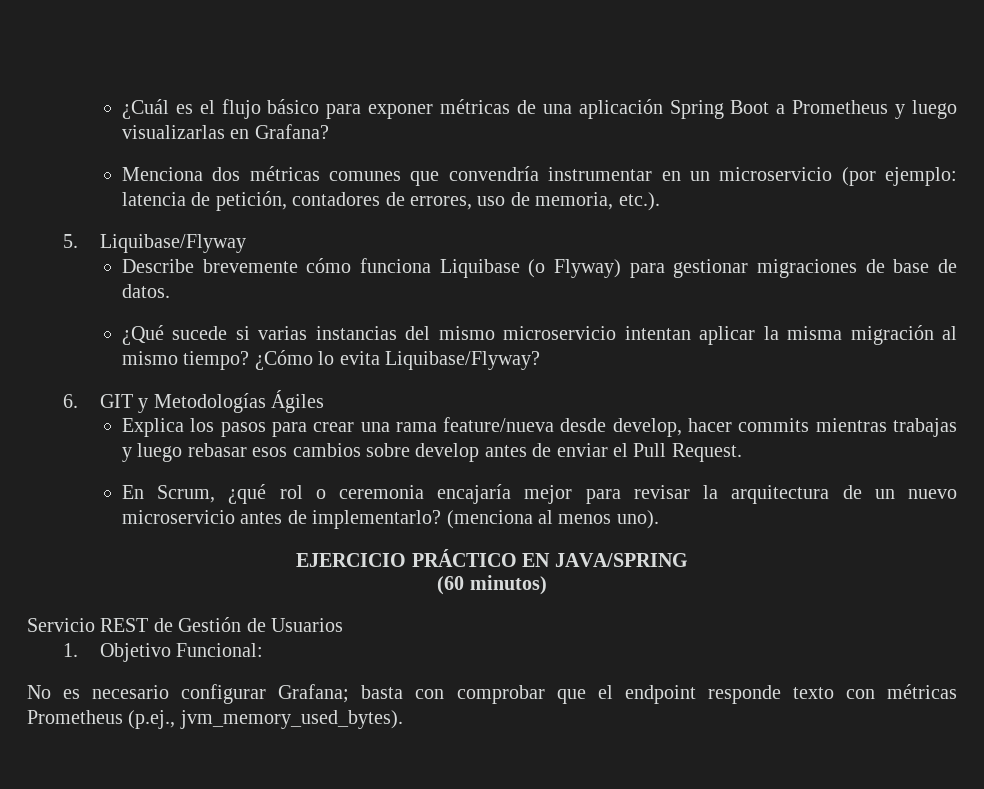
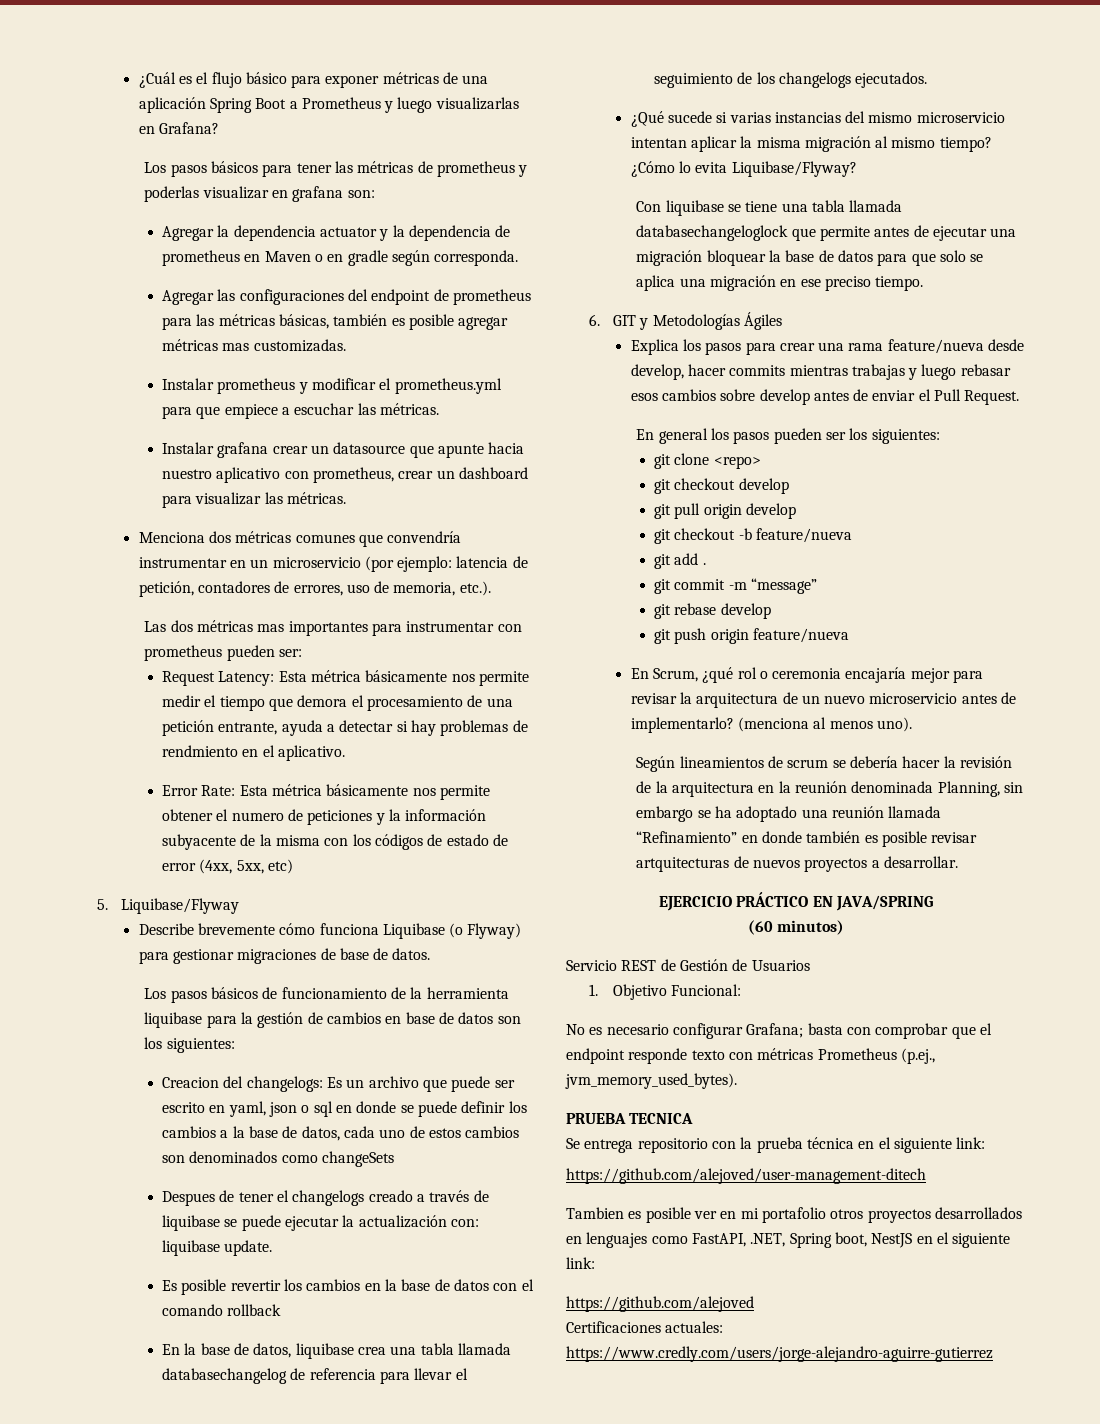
(329, 131) none -> [144,161,528,177] [144,186,375,202] [162,225,511,241] [162,250,519,266] [162,289,531,305] [162,314,509,330] [162,339,346,352] [162,378,502,394] [162,403,439,419] [162,442,525,458] [162,467,528,483] [162,492,346,508] // Los pasos básicos para tener las métricas de prometheus y poderlas visualizar en grafana son: // Agregar la dependencia actuator y la dependencia de prometheus en Maven o en gradle según corresponda. // Agregar las configuraciones del endpoint de prometheus para las métricas básicas, también es posible agregar métricas mas customizadas. // Instalar prometheus y modificar el prometheus.yml para que empiece a escuchar las métricas. // Instalar grafana crear un datasource que apunte hacia nuestro aplicativo con prometheus, crear un dashboard para visualizar las métricas.
(660, 201) none -> [144,620,522,636] [144,645,303,661] [162,670,529,686] [162,695,513,711] [162,720,528,736] [162,745,345,761] [162,784,490,800] [162,809,487,825] [162,834,508,850] [162,859,293,874] // Las dos métricas mas importantes para instrumentar con prometheus pueden ser: // Request Latency: Esta métrica básicamente nos permite medir el tiempo que demora el procesamiento de una petición entrante, ayuda a detectar si hay problemas de rendmiento en el aplicativo. // Error Rate: Esta métrica básicamente nos permite obtener el numero de peticiones y la información subyacente de la misma con los códigos de estado de error (4xx, 5xx, etc)
(170, 291) none -> [144,987,509,1003] [144,1012,521,1028] [144,1037,235,1053] [162,1076,515,1092] [162,1101,527,1117] [162,1126,520,1141] [162,1151,394,1167] [162,1190,489,1206] [162,1215,479,1231] [162,1240,273,1256] [162,1279,534,1295] [162,1304,282,1316] [162,1343,511,1359] [162,1368,468,1384] [654,72,928,88] // Los pasos básicos de funcionamiento de la herramienta liquibase para la gestión de cambios en base de datos son los siguientes: // Creacion del changelogs: Es un archivo que puede ser escrito en yaml, json o sql en donde se puede definir los cambios a la base de datos, cada uno de estos cambios son denominados como changeSets // Despues de tener el changelogs creado a través de liquibase se puede ejecutar la actualización con: liquibase update. // Es posible revertir los cambios en la base de datos con el comando rollback // En la base de datos, liquibase crea una tabla llamada databasechangelog de referencia para llevar el seguimiento de los changelogs ejecutados.
(540, 360) none -> [636,200,903,216] [636,225,1017,241] [636,250,984,266] [636,275,924,291] // Con liquibase se tiene una tabla llamada databasechangeloglock que permite antes de ejecutar una migración bloquear la base de datos para que solo se aplica una migración en ese preciso tiempo.
(742, 452) none -> [636,428,940,444] [654,453,761,469] [654,478,789,494] [654,503,796,519] [654,528,852,544] [654,553,706,569] [654,578,817,594] [654,603,771,619] [654,628,849,644] // En general los pasos pueden ser los siguientes: // git clone <repo> // git checkout develop // git pull origin develop // git checkout -b feature/nueva // git add . // git commit -m “message” // git rebase develop // git push origin feature/nueva
(659, 519) none -> [636,756,1012,772] [636,781,1023,797] [636,806,942,822] [636,831,978,847] [636,856,959,872] // Según lineamientos de scrum se debería hacer la revisión de la arquitectura en la reunión denominada Planning, sin embargo se ha adoptado una reunión llamada “Refinamiento” en donde también es posible revisar artquitecturas de nuevos proyectos a desarrollar.
(403, 719) none -> [566,1113,694,1124] [566,1137,986,1153] [566,1168,926,1184] [566,1207,1022,1223] [566,1232,1011,1248] [566,1257,595,1269] [566,1296,754,1312] [566,1321,724,1333] [566,1346,993,1362] // PRUEBA TECNICA // Se entrega repositorio con la prueba técnica en el siguiente link: // https://github.com/alejoved/user-management-ditech // Tambien es posible ver en mi portafolio otros proyectos desarrollados en lenguajes como FastAPI, .NET, Spring boot, NestJS en el siguiente link: // https://github.com/alejoved // Certificaciones actuales: https://www.credly.com/users/jorge-alejandro-aguirre-gutierrez

